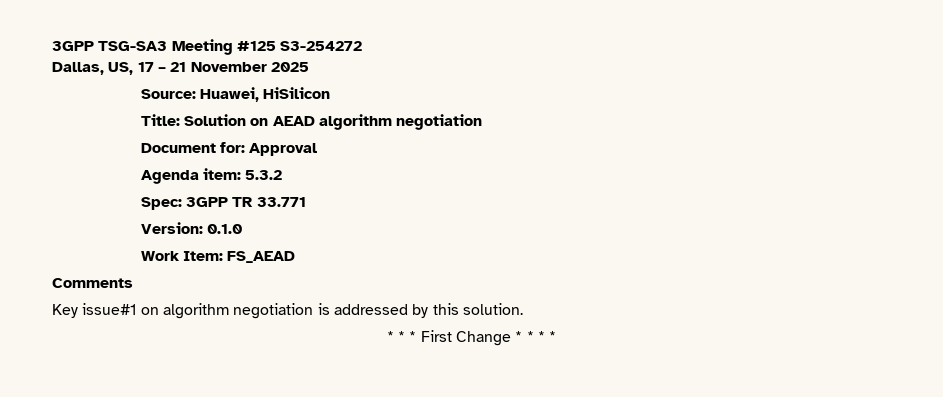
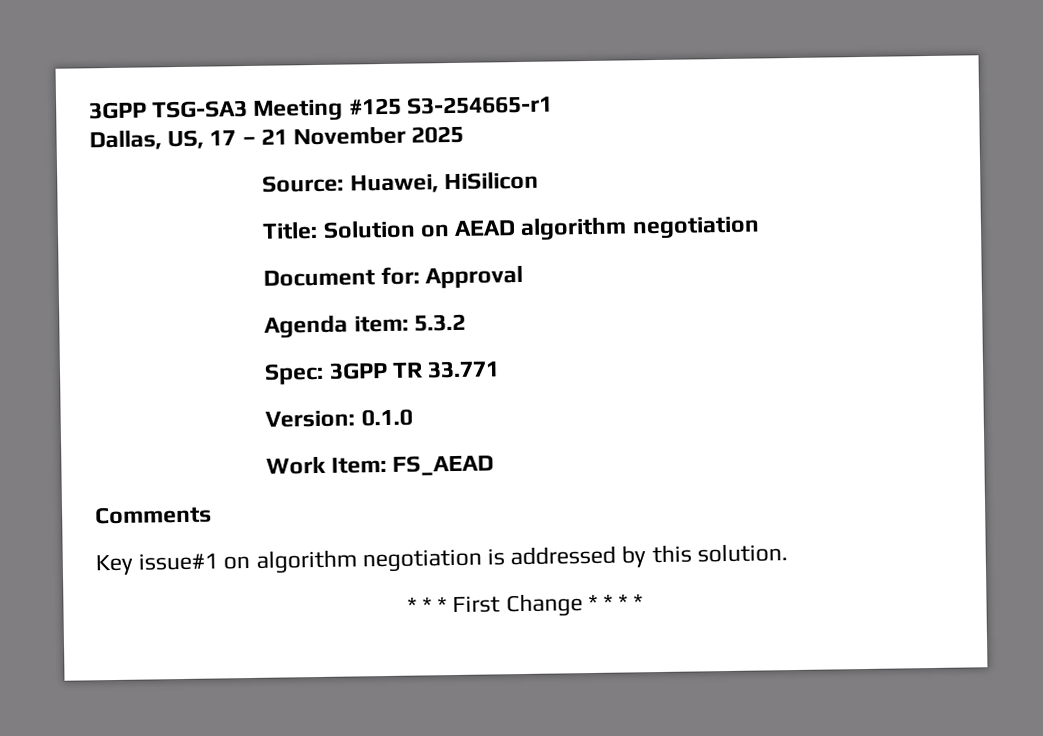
[280,41,363,51] S3-254272 -> [406,95,553,115] S3-254665-r1

